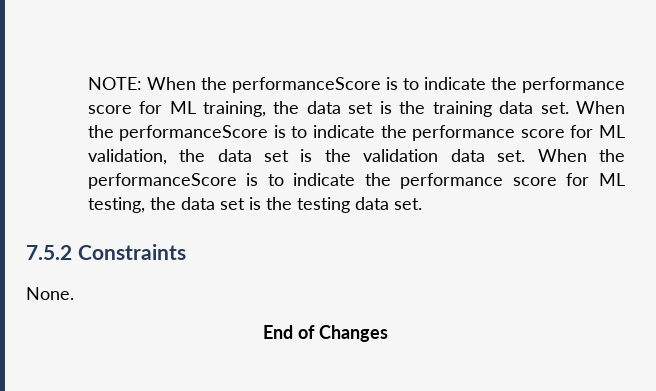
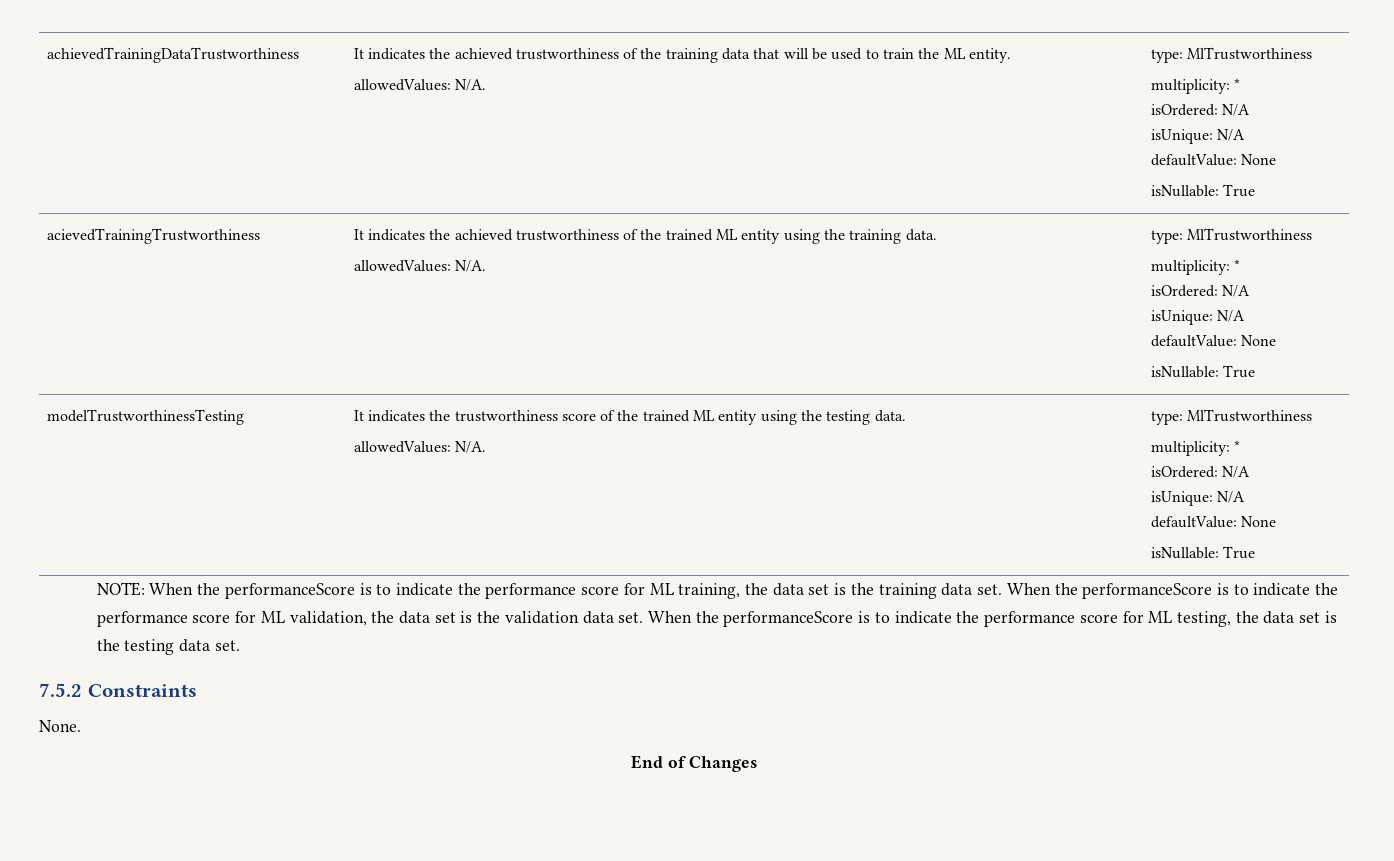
(87, 83) none -> [46,47,299,63] [353,48,1012,63] [353,79,486,91] [1150,47,1312,63] [1150,78,1240,94] [1150,104,1250,116] [1150,129,1245,144] [1150,154,1276,166] [1150,184,1255,197] [46,228,260,244] [353,229,937,244] [353,260,486,272] [1150,228,1312,244] [1150,259,1240,275] [1150,285,1250,297] [1150,310,1245,325] [1150,335,1276,347] [1150,365,1255,378] [46,409,244,425] [353,410,906,425] [353,441,486,453] [1150,409,1312,425] [1150,440,1240,456] [1150,466,1250,478] [1150,491,1245,506] [1150,516,1276,528] [1150,546,1255,559] achievedTrainingDataTrustworthiness | It indicates the achieved trustworthiness of the training data that will be used to train the ML entity. // allowedValues: N/A. | type: MlTrustworthiness // multiplicity: * // isOrdered: N/A // isUnique: N/A // defaultValue: None // isNullable: True // acievedTrainingTrustworthiness | It indicates the achieved trustworthiness of the trained ML entity using the training data. // allowedValues: N/A. | type: MlTrustworthiness // multiplicity: * // isOrdered: N/A // isUnique: N/A // defaultValue: None // isNullable: True // modelTrustworthinessTesting | It indicates the trustworthiness score of the trained ML entity using the testing data. // allowedValues: N/A. | type: MlTrustworthiness // multiplicity: * // isOrdered: N/A // isUnique: N/A // defaultValue: None // isNullable: True //

